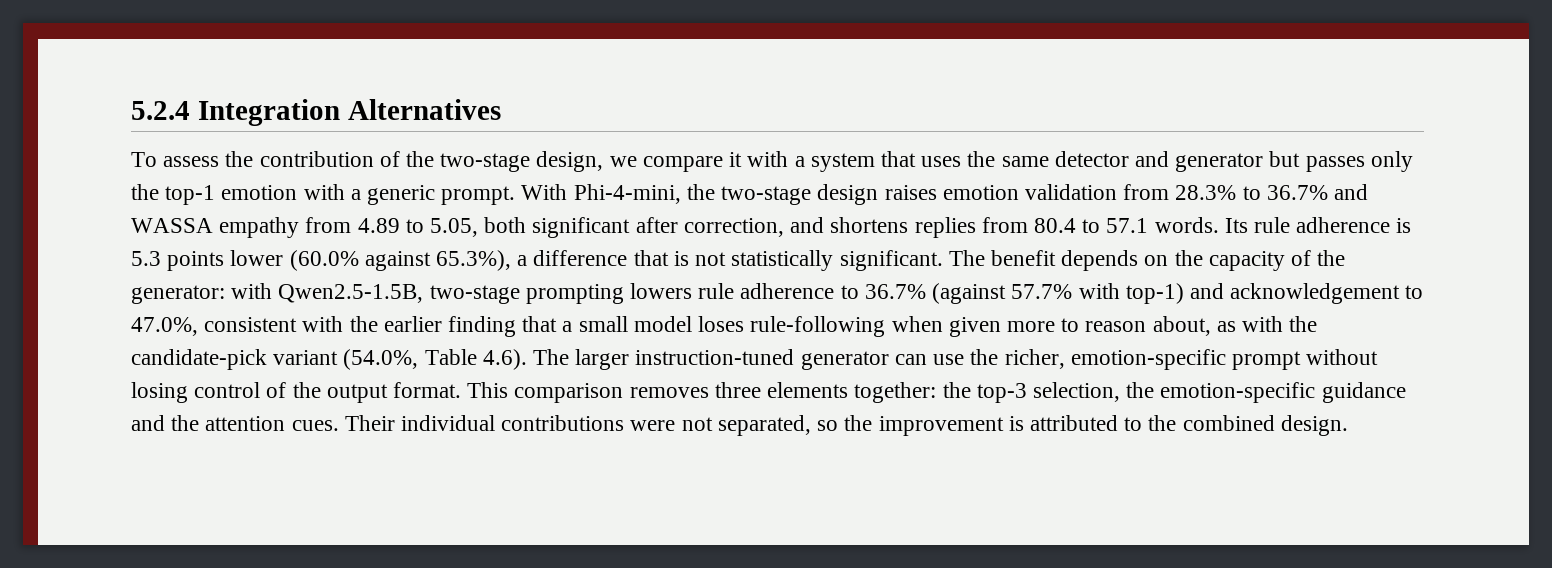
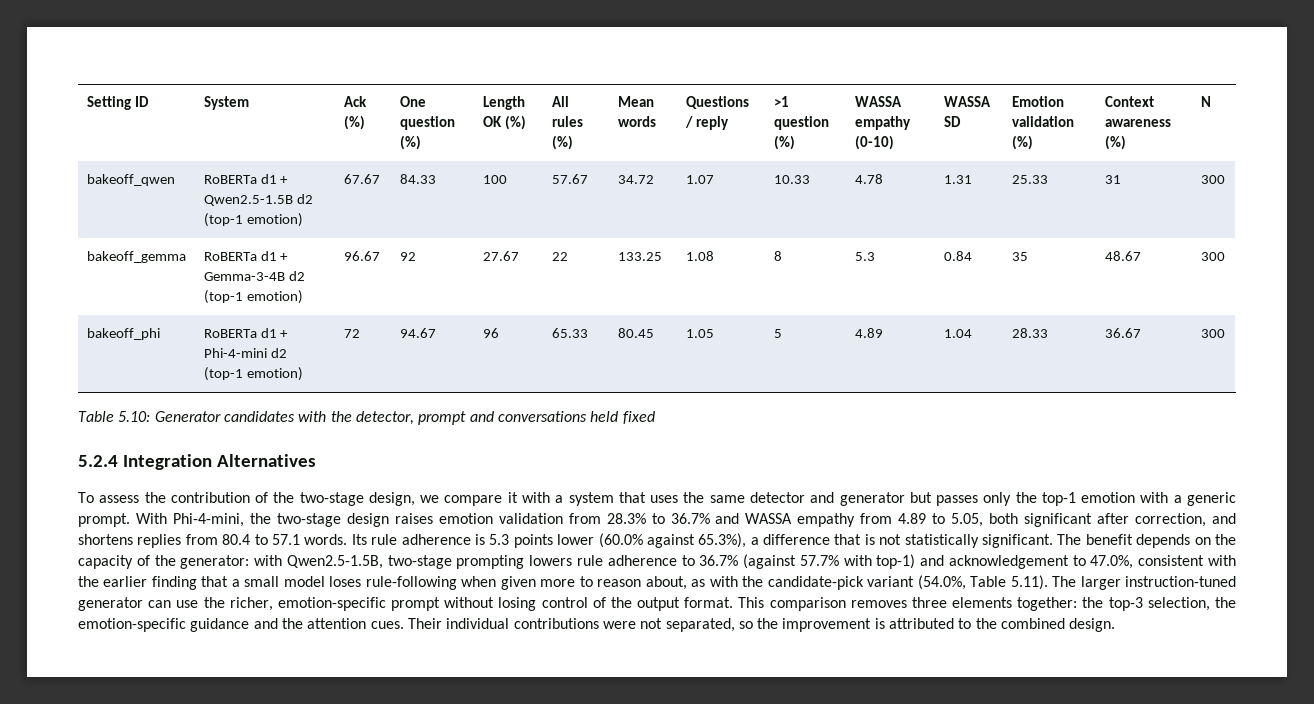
(131, 110) none -> [86,96,149,110] [203,96,249,110] [343,96,367,107] [343,115,365,130] [399,96,426,107] [399,116,455,130] [399,135,421,150] [482,96,525,110] [482,115,526,130] [551,96,569,107] [551,116,583,127] [551,135,573,150] [617,96,654,107] [617,116,656,127] [685,96,749,109] [684,116,729,130] [773,96,789,107] [773,116,829,130] [773,135,795,150] [854,96,902,107] [854,116,911,130] [854,135,894,150] [943,96,991,107] [943,116,961,127] [1011,96,1064,107] [1011,116,1074,127] [1011,135,1033,150] [1104,96,1154,107] [1104,119,1171,127] [1104,135,1126,150] [1200,96,1211,107] [86,174,175,186] [203,174,289,184] [203,194,313,206] [203,213,303,227] [343,174,380,184] [399,174,436,184] [482,175,507,184] [551,174,588,184] [617,175,654,184] [685,175,714,184] [773,175,810,184] [854,174,883,184] [943,175,972,184] [1011,175,1048,184] [1104,175,1121,184] [1200,175,1225,184] [86,251,186,263] [203,251,289,261] [203,271,305,281] [203,290,303,304] [343,251,380,261] [399,252,416,261] [482,251,519,261] [551,252,568,261] [617,252,662,261] [685,251,714,261] [773,251,782,261] [854,252,875,261] [943,251,972,261] [1011,252,1028,261] [1104,251,1141,261] [1200,252,1225,261] [86,328,160,340] [203,328,289,338] [203,348,287,358] [203,367,303,381] [343,329,360,338] [399,328,436,338] [482,328,499,338] [551,328,588,338] [617,328,654,338] [685,329,714,338] [773,329,782,338] [854,328,883,338] [943,329,972,338] [1011,328,1048,338] [1104,328,1141,338] [1200,329,1225,338] [78,411,655,425] Setting ID | System | Ack (%) | One question (%) | Length OK (%) | All rules (%) | Mean words | Questions / reply | >1 question (%) | WASSA empathy (0-10) | WASSA SD | Emotion validation (%) | Context awareness (%) | N // bakeoff_qwen | RoBERTa d1 + Qwen2.5-1.5B d2 (top-1 emotion) | 67.67 | 84.33 | 100 | 57.67 | 34.72 | 1.07 | 10.33 | 4.78 | 1.31 | 25.33 | 31 | 300 // bakeoff_gemma | RoBERTa d1 + Gemma-3-4B d2 (top-1 emotion) | 96.67 | 92 | 27.67 | 22 | 133.25 | 1.08 | 8 | 5.3 | 0.84 | 35 | 48.67 | 300 // bakeoff_phi | RoBERTa d1 + Phi-4-mini d2 (top-1 emotion) | 72 | 94.67 | 96 | 65.33 | 80.45 | 1.05 | 5 | 4.89 | 1.04 | 28.33 | 36.67 | 300 // Table 5.10: Generator candidates with the detector, prompt and conversations held fixed //
[482,349,527,370] 4.6). -> [1010,575,1048,590] 5.11).

